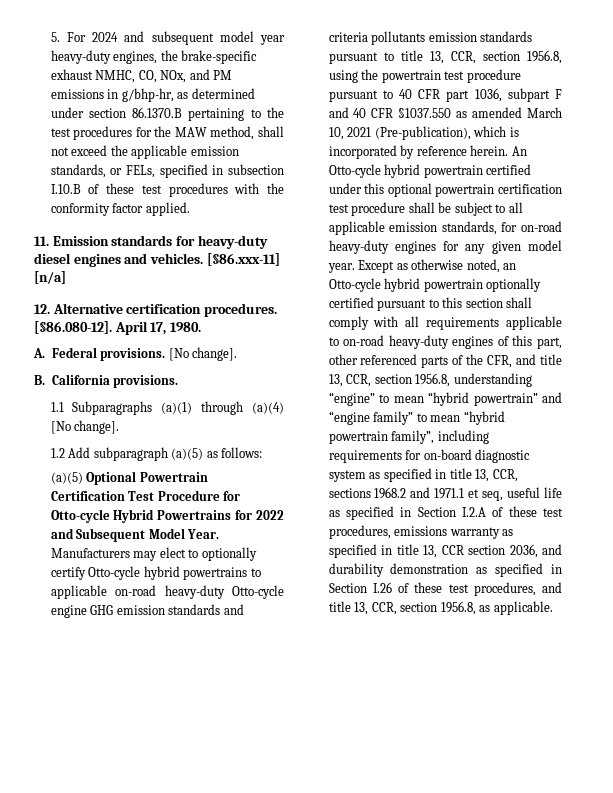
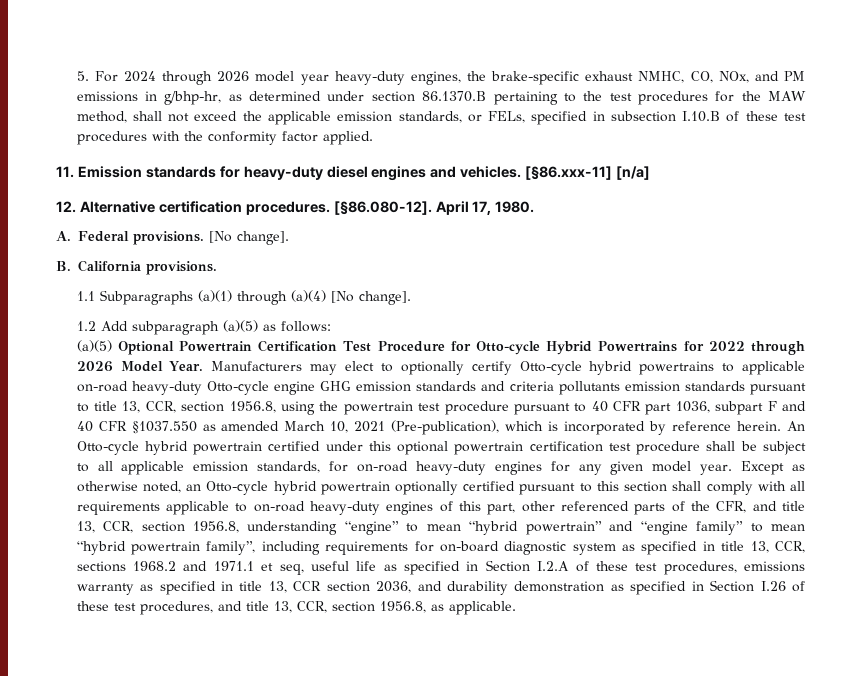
[124,31,214,45] and subsequent -> [162,71,250,85] through 2026
[50,528,146,542] and Subsequent -> [751,341,806,355] [76,361,113,372] through 2026

